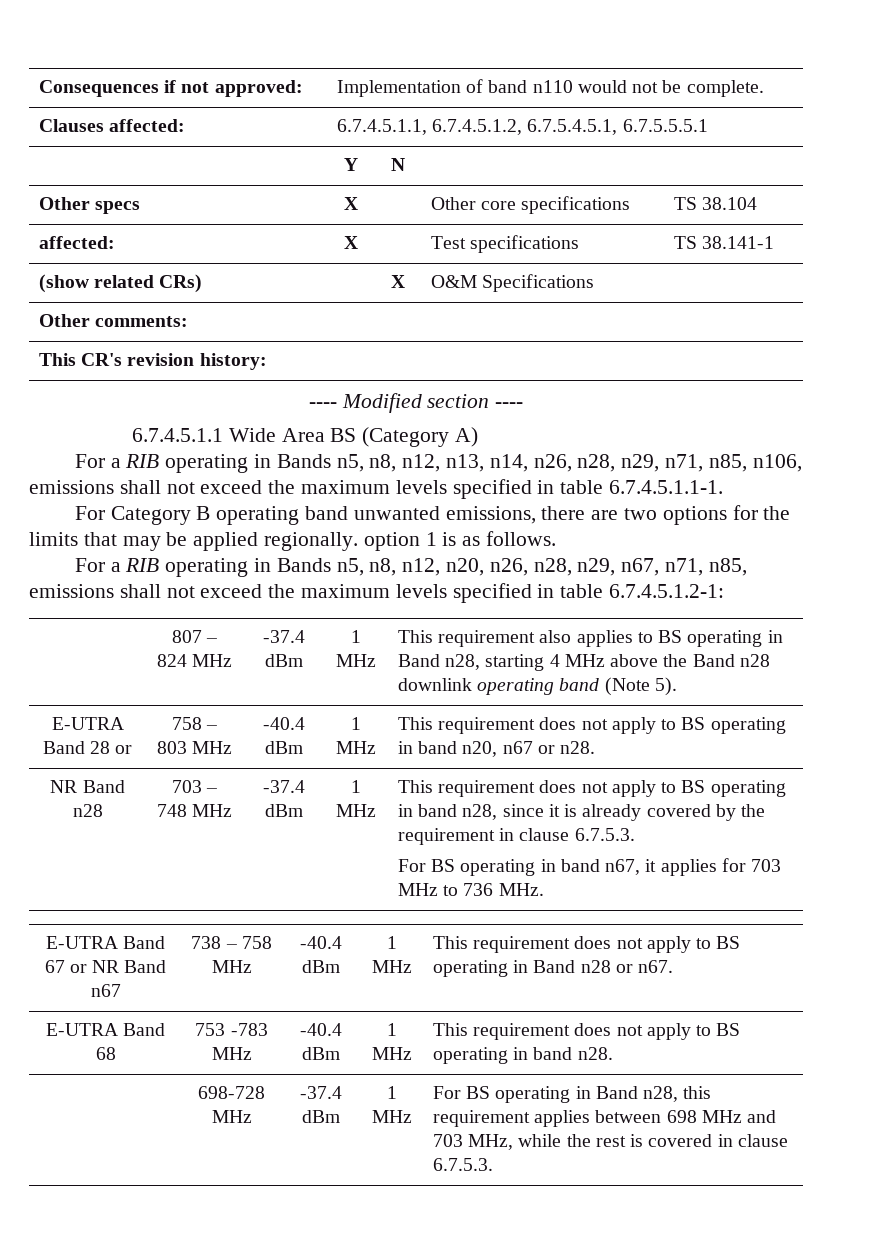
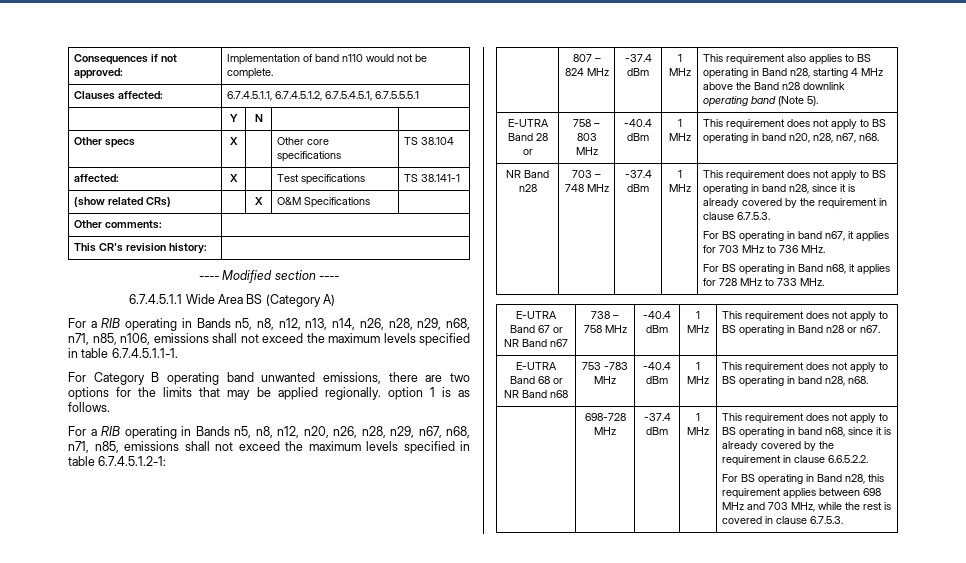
(660, 463) none -> [446,318,471,330] n68,
(660, 567) none -> [446,426,470,438] n68,
[502,741,596,754] n67 or n28. -> [813,133,880,143] n28, n67, n68.
(544, 889) none -> [703,264,891,275] [703,278,825,286] // For BS operating in Band n68, it applies for 728 MHz to 733 MHz.
(116, 1053) none -> [552,378,563,384] [504,390,568,398] or NR Band n68
[577,1047,613,1060] n28. -> [825,376,869,386] n28, n68.
(412, 1116) none -> [722,413,889,424] [722,427,892,438] [722,441,835,451] [722,455,869,466] This requirement does not apply to BS operating in band n68, since it is already covered by the requirement in clause 6.6.5.2.2. //

